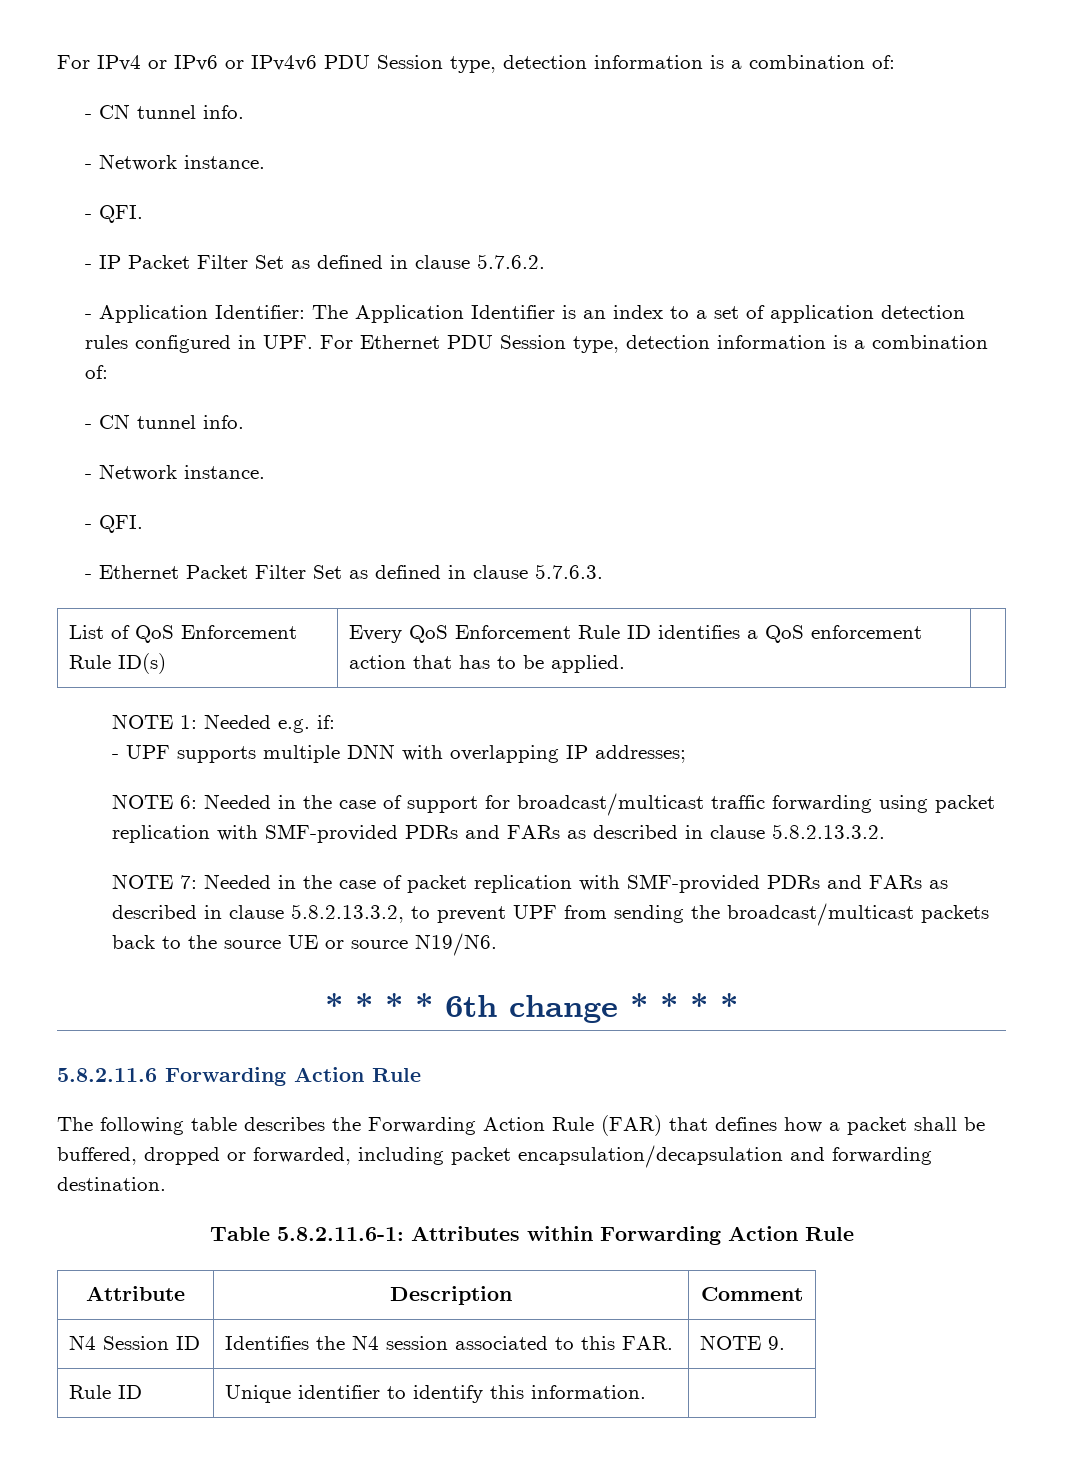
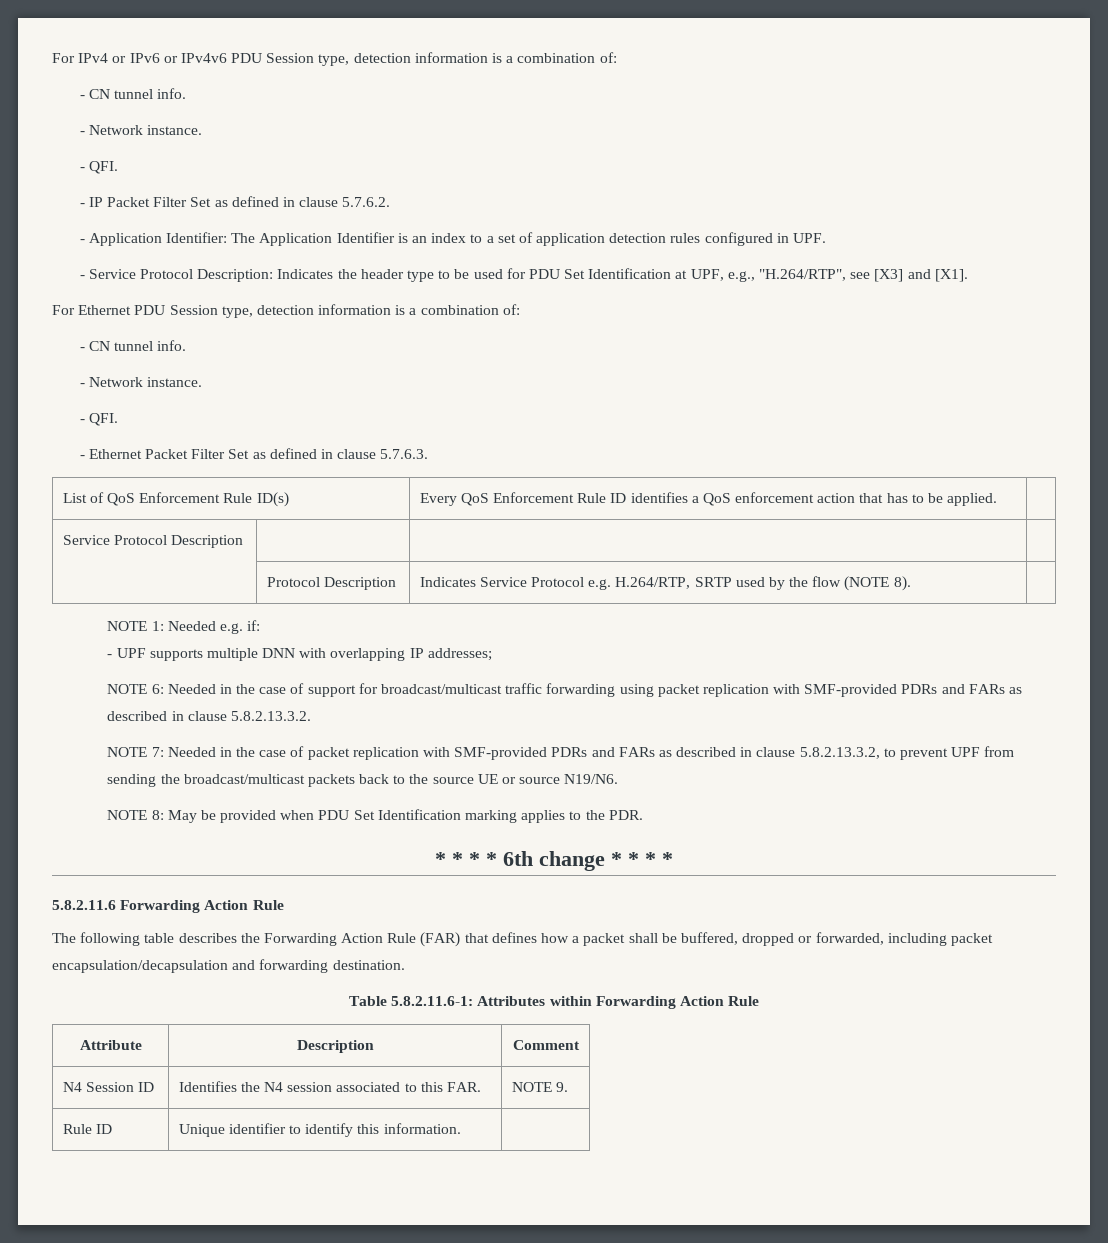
(313, 342) none -> [79,268,968,282] // - Service Protocol Description: Indicates the header type to be used for PDU Set Identification at UPF, e.g., "H.264/RTP", see [X3] and [X1]. //
(626, 664) none -> [62,535,243,548] [266,577,396,590] [419,576,911,591] // Service Protocol Description | | | // | Protocol Description | Indicates Service Protocol e.g. H.264/RTP, SRTP used by the flow (NOTE 8). |
(498, 944) none -> [107,809,643,823] // NOTE 8: May be provided when PDU Set Identification marking applies to the PDR.

